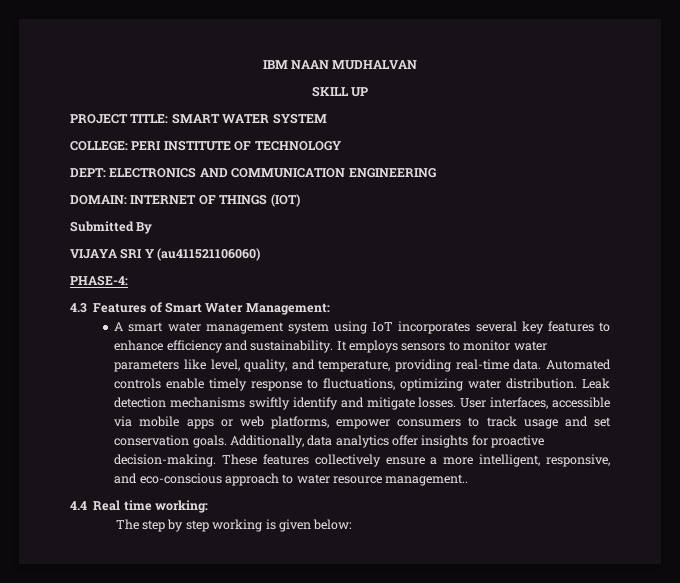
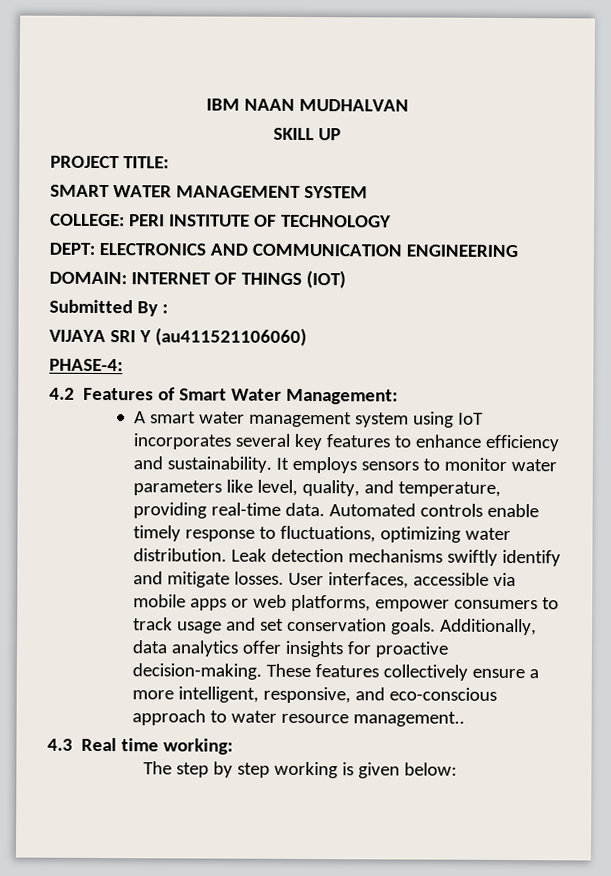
(169, 118) none -> (169, 162) //
(270, 118) none -> [175,185,301,198] MANAGEMENT
(153, 228) none -> [161,304,168,314] :
[70,303,87,313] 4.3 -> [49,387,75,400] 4.2
[70,501,87,510] 4.4 -> [47,738,73,751] 4.3

